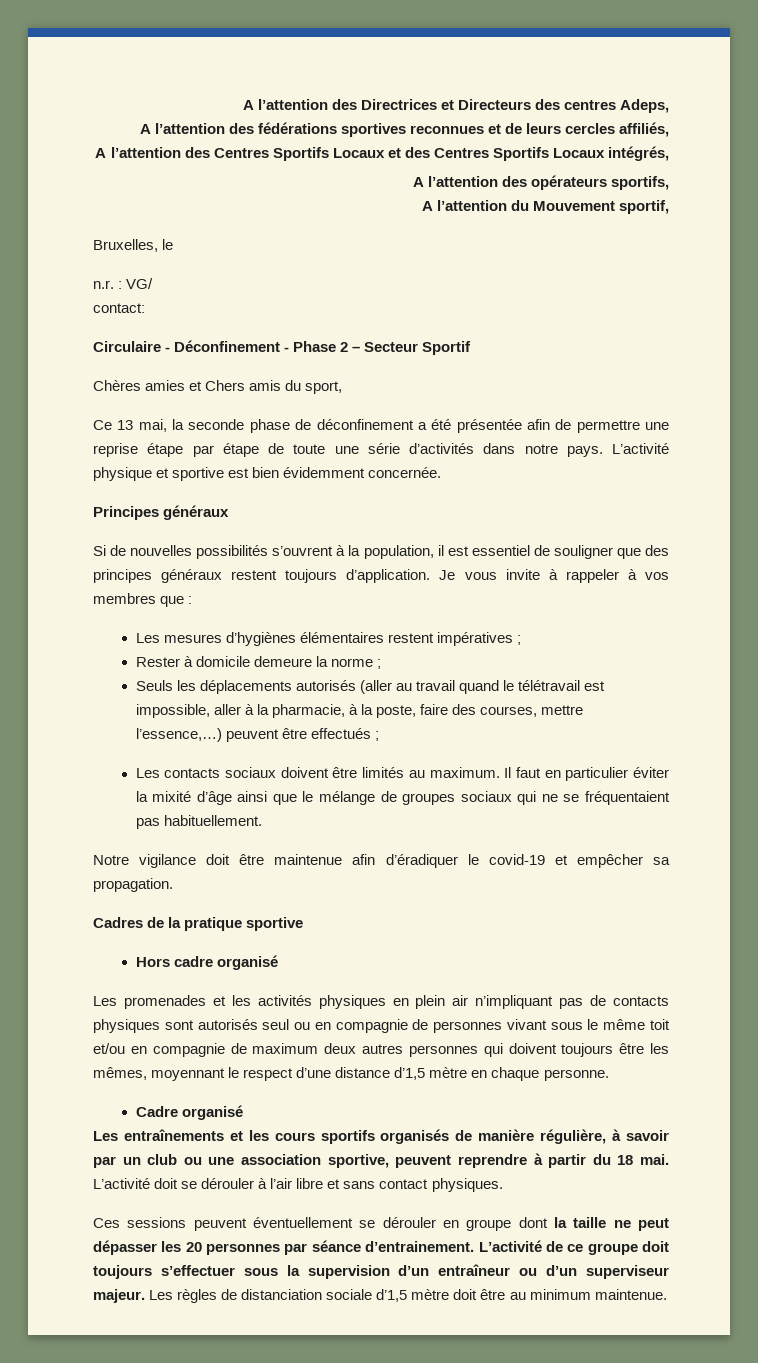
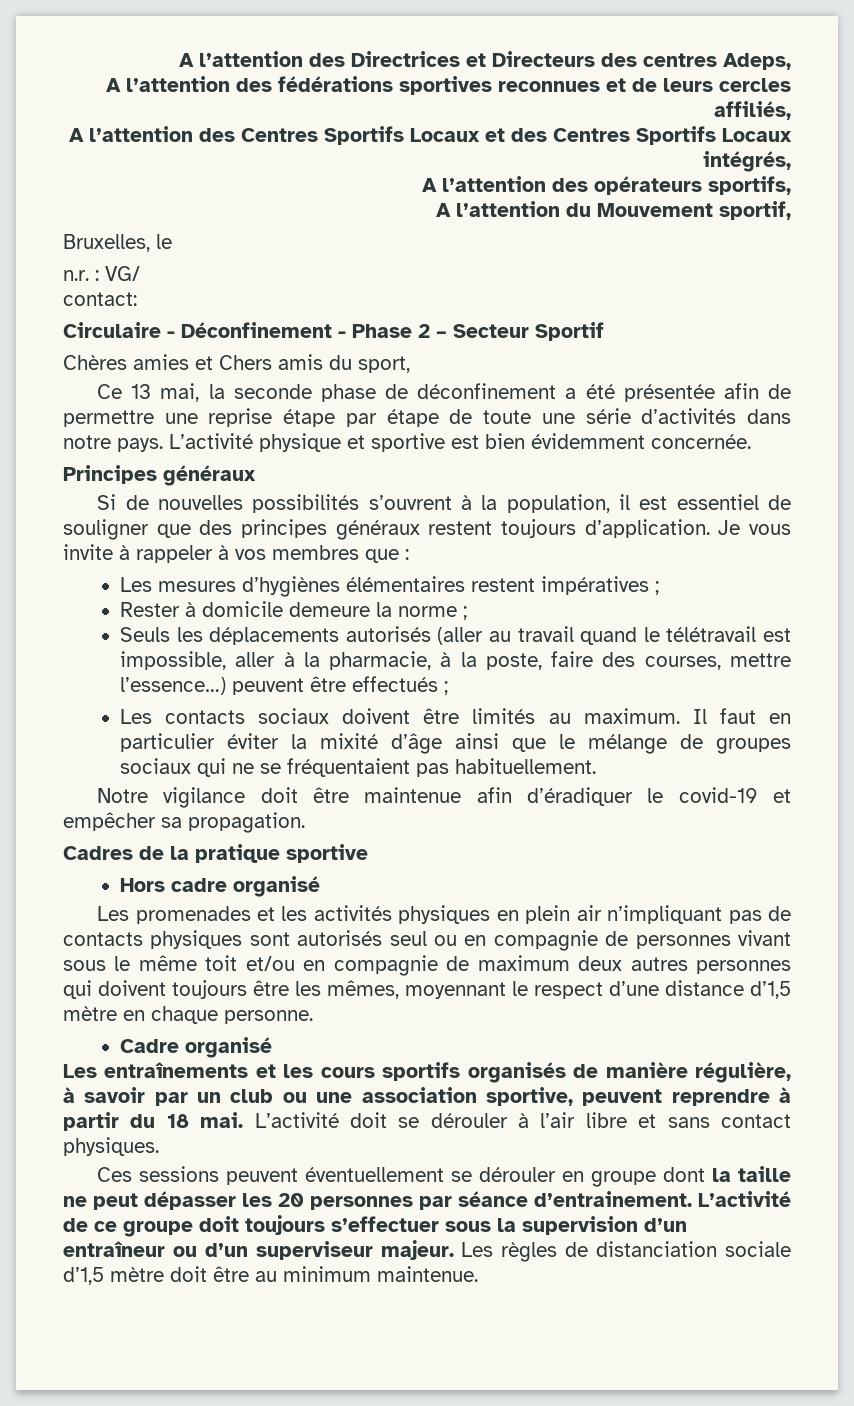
[135,728,222,742] l’essence,…) -> [119,677,226,695] l’essence…)

